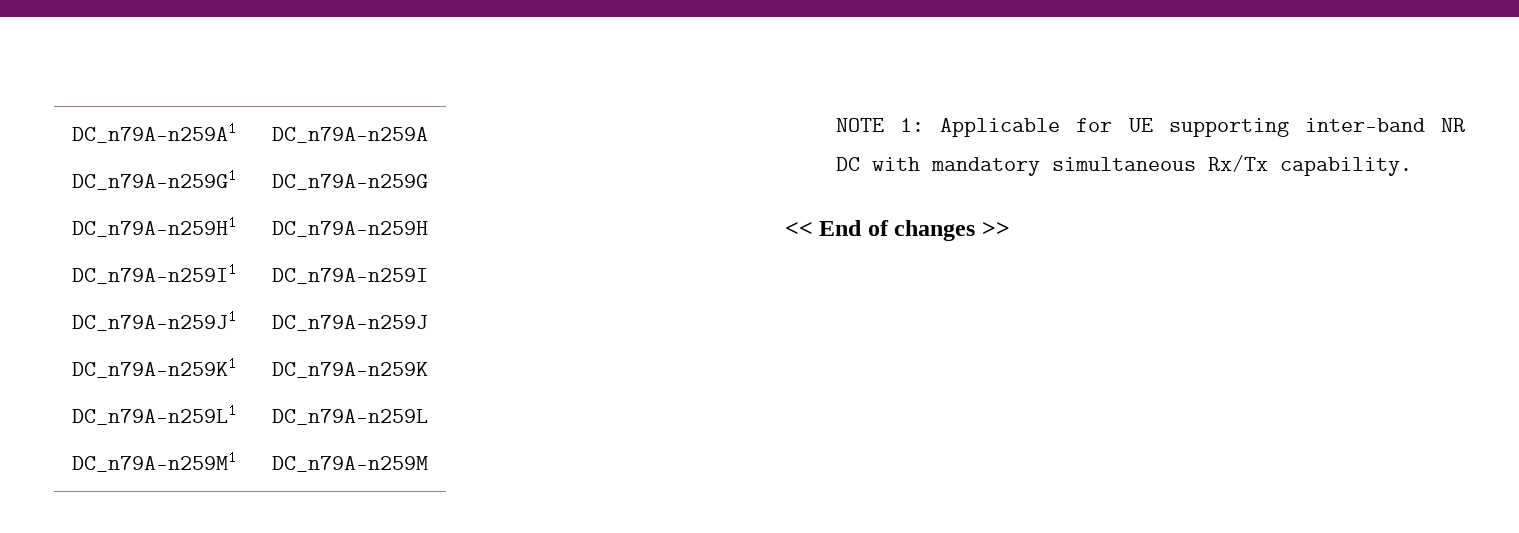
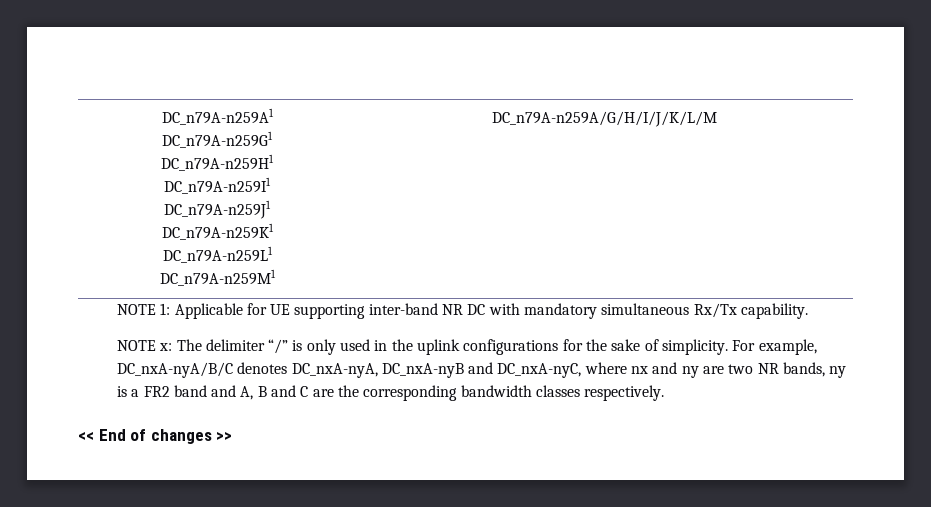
[271,127,428,143] [271,174,428,190] [271,221,428,237] [271,268,428,284] [271,315,428,331] [271,362,428,378] [271,409,428,425] [271,456,428,472] DC_n79A-n259A // DC_n79A-n259G // DC_n79A-n259H // DC_n79A-n259I // DC_n79A-n259J // DC_n79A-n259K // DC_n79A-n259L // DC_n79A-n259M -> [491,111,717,127] DC_n79A-n259A/G/H/I/J/K/L/M
(1412, 166) none -> [116,339,817,355] [116,362,847,378] [116,385,665,401] // NOTE x: The delimiter “/” is only used in the uplink configurations for the sake of simplicity. For example, DC_nxA-nyA/B/C denotes DC_nxA-nyA, DC_nxA-nyB and DC_nxA-nyC, where nx and ny are two NR bands, ny is a FR2 band and A, B and C are the corresponding bandwidth classes respectively.

